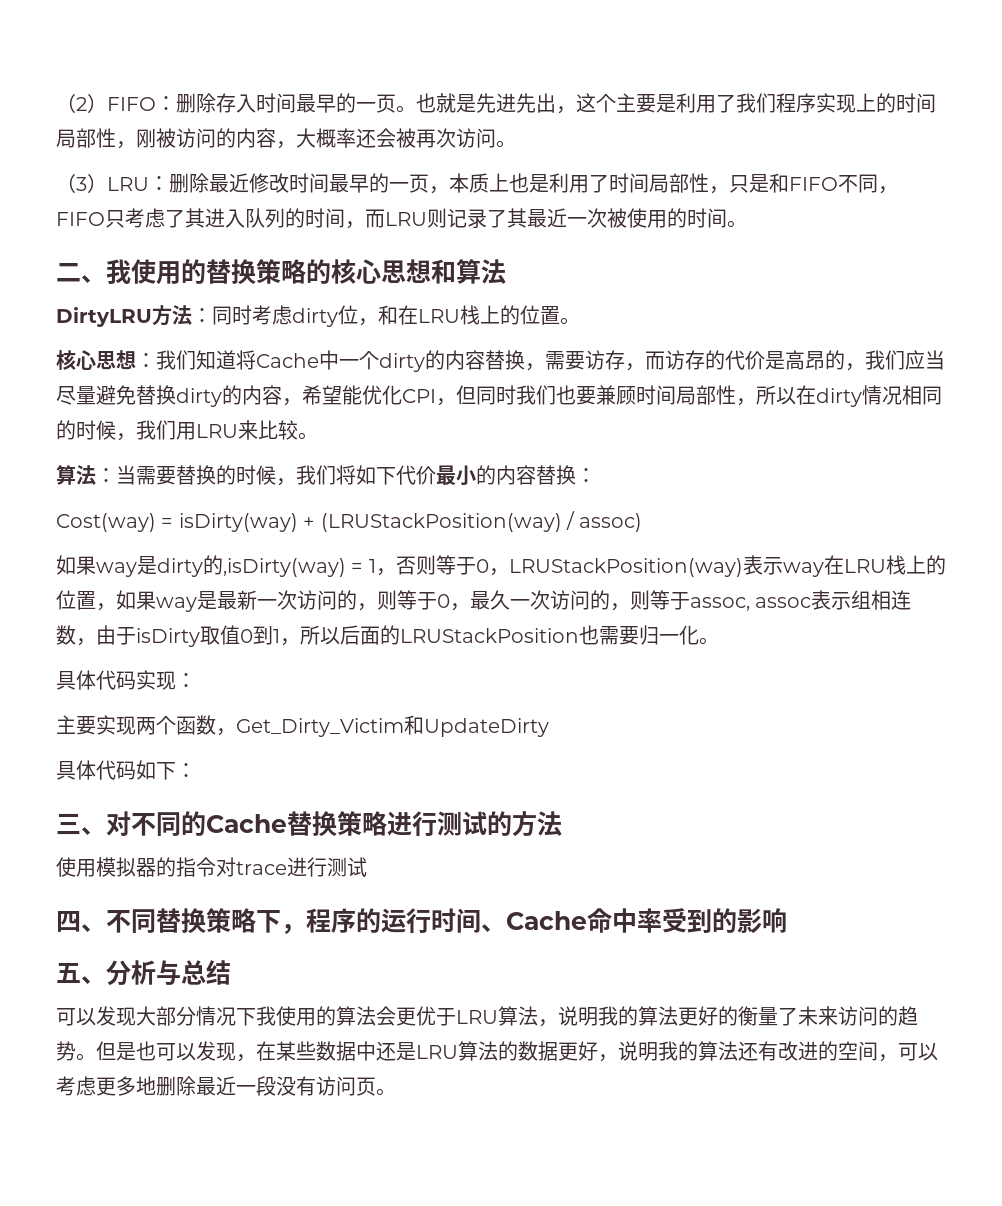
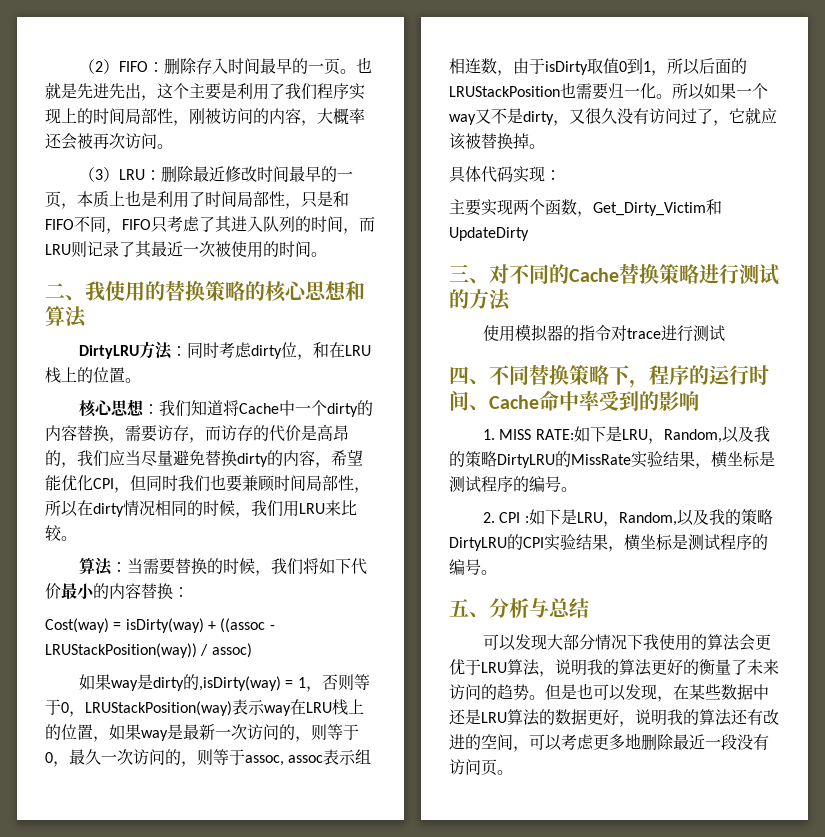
[320,513,562,532] (LRUStackPosition(way) -> [220,618,275,633] [45,643,197,658] ((assoc - LRUStackPosition(way))
(719, 641) none -> [672,83,768,100] [449,108,777,126] [449,133,545,150] 所以如果一个way又不是dirty，又很久没有访问过了，它就应该被替换掉。
[56,760,196,780] // 具体代码如下： -> (529, 234) none
(787, 920) none -> [482,426,770,444] [449,451,775,469] [449,476,577,492] [482,509,773,527] [449,534,768,552] [449,559,497,575] // 1. MISS RATE:如下是LRU，Random,以及我的策略DirtyLRU的MissRate实验结果，横坐标是测试程序的编号。 // 2. CPI :如下是LRU，Random,以及我的策略DirtyLRU的CPI实验结果，横坐标是测试程序的编号。

